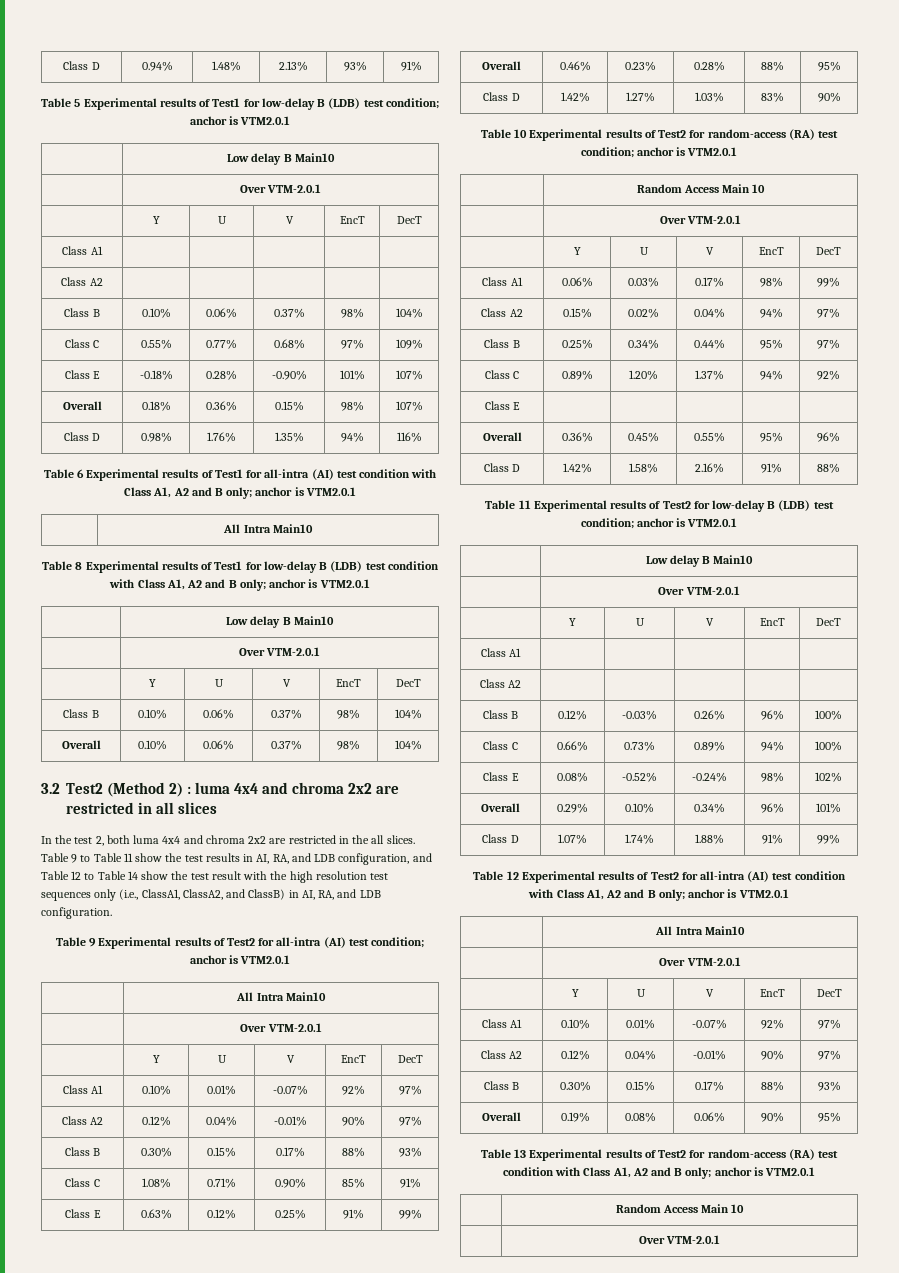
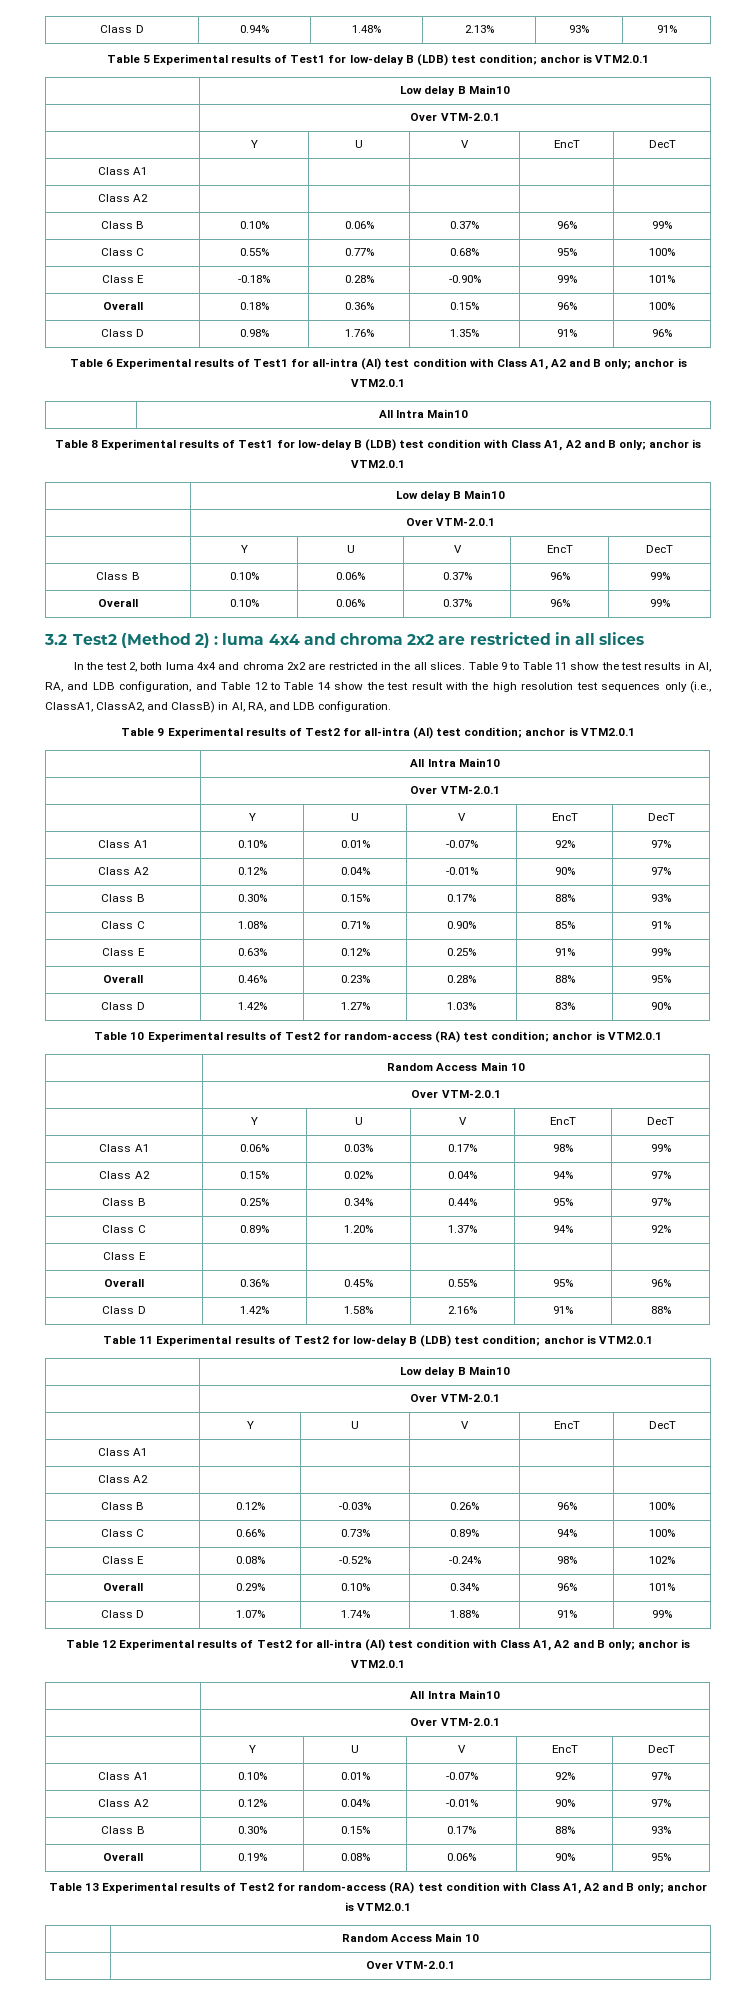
[340,308,364,318] [395,308,423,318] 98% | 104% -> [556,221,577,229] [652,221,672,229] 96% | 99%
[340,339,364,349] [395,339,423,349] 97% | 109% -> [556,248,577,256] [649,248,675,256] 95% | 100%
[339,370,365,380] [395,370,423,380] | 101% | 107% -> [556,275,577,283] [649,275,675,283] | 99% | 101%
[340,401,364,411] [395,401,423,411] 98% | 107% -> [556,302,577,310] [649,302,675,310] 96% | 100%
[340,432,364,442] [396,432,422,442] 94% | 116% -> [556,329,577,337] [652,329,672,337] 91% | 96%
[336,709,360,719] [394,709,422,719] 98% | 104% -> [549,572,570,580] [649,572,670,580] 96% | 99%
[336,740,360,750] [394,740,422,750] 98% | 104% -> [549,599,570,607] [649,599,670,607] 96% | 99%

